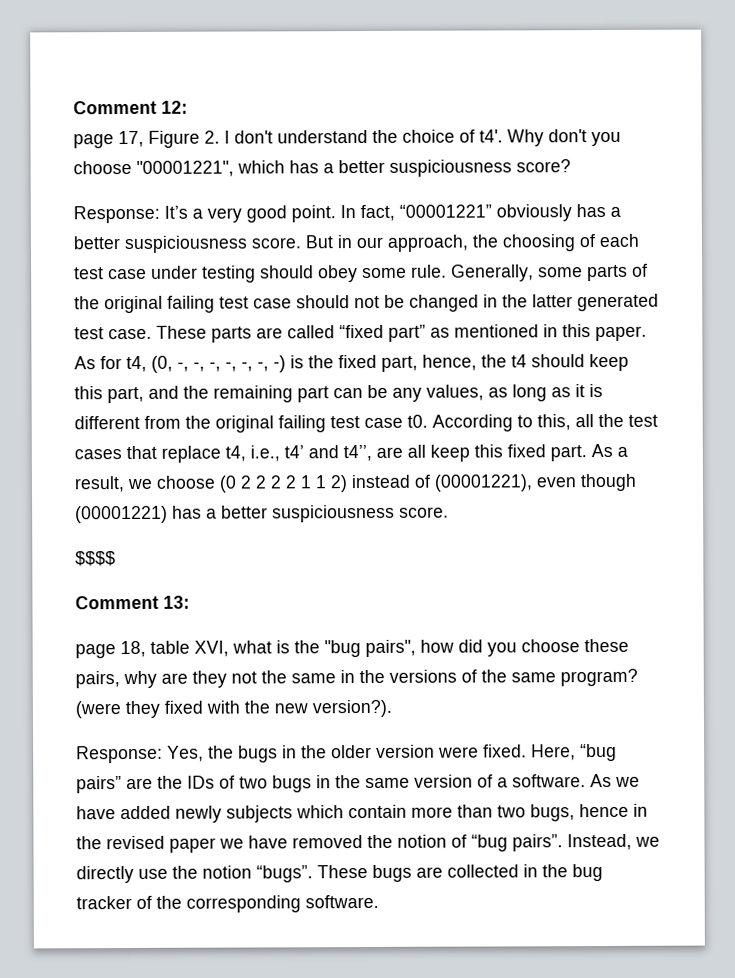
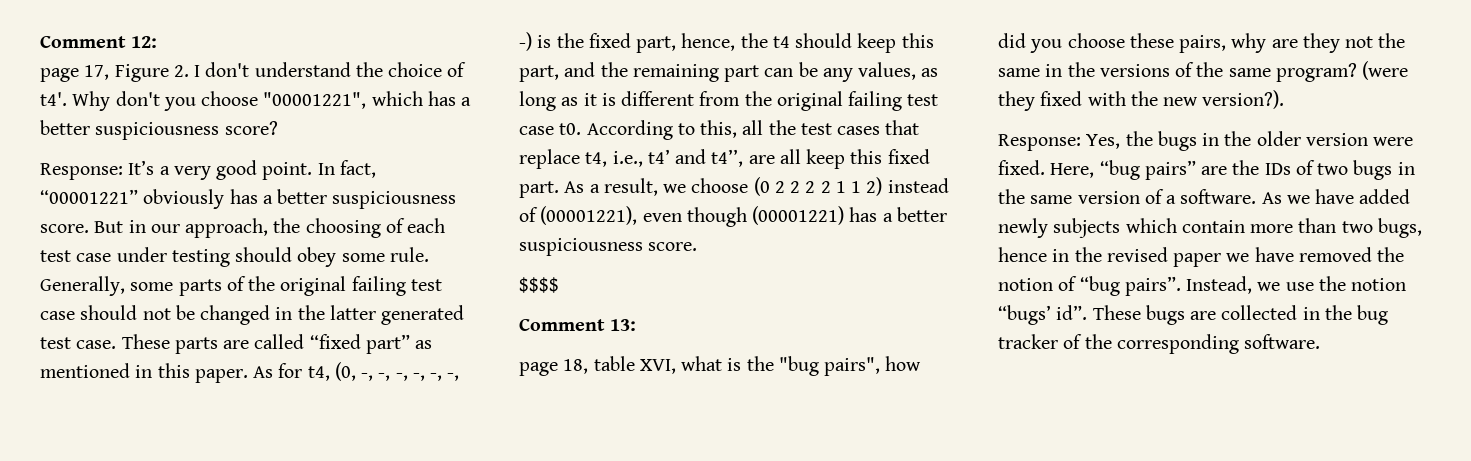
[76,865,134,884] directly -> (1281, 286) none
[256,865,313,883] “bugs”. -> [998,305,1088,325] “bugs’ id”.

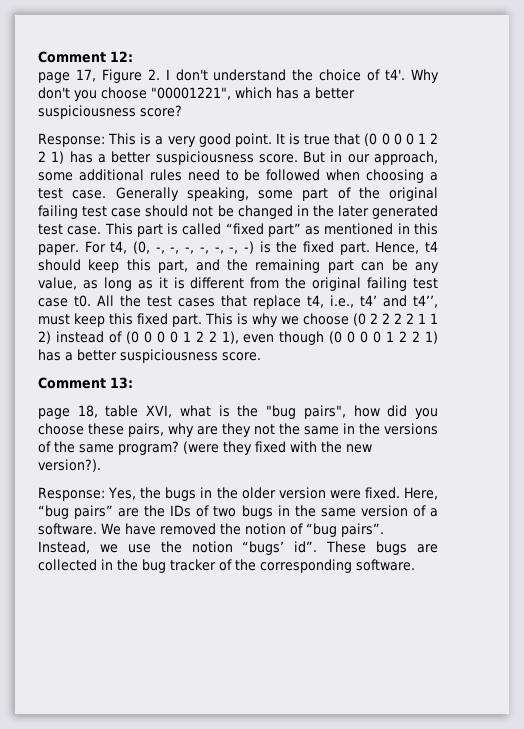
[128,160,155,175] It’s -> [108,133,152,145] This is
[317,160,376,178] [40,189,225,209] In fact, “00001221” obviously -> [275,133,438,146] [38,151,65,164] It is true that (0 0 0 0 1 2 2 1)
[273,218,446,238] [40,247,429,267] [40,276,222,296] the choosing of each test case under testing should obey some rule. Generally, some parts -> [38,169,439,183] [38,187,329,201] some additional rules need to be followed when choosing a test case. Generally speaking, some part
[329,305,376,320] latter -> [337,205,369,217] later
[121,334,250,354] These parts are -> [104,223,179,237] This part is
[253,363,303,378] As for -> [84,241,106,253] For
[636,33,768,53] part, hence, the -> [339,241,420,255] part. Hence,
[858,62,917,80] values, -> [38,277,77,290] value,
[586,120,764,140] According to this, all -> [97,295,114,306] All
[748,149,801,164] are all -> [38,314,70,325] must
[564,178,658,196] As a result, -> [205,313,278,327] This is why
[540,206,947,227] [519,238,698,256] [519,277,559,293] (00001221), even though (00001221) has a better suspiciousness score. // $$$$ -> [125,331,438,345] [38,349,261,363] (0 0 0 0 1 2 2 1), even though (0 0 0 0 1 2 2 1) has a better suspiciousness score.
[1261,189,1411,204] [998,218,1422,238] [998,247,1250,267] As we have added newly subjects which contain more than two bugs, hence in the revised paper we -> [101,523,121,535] We

